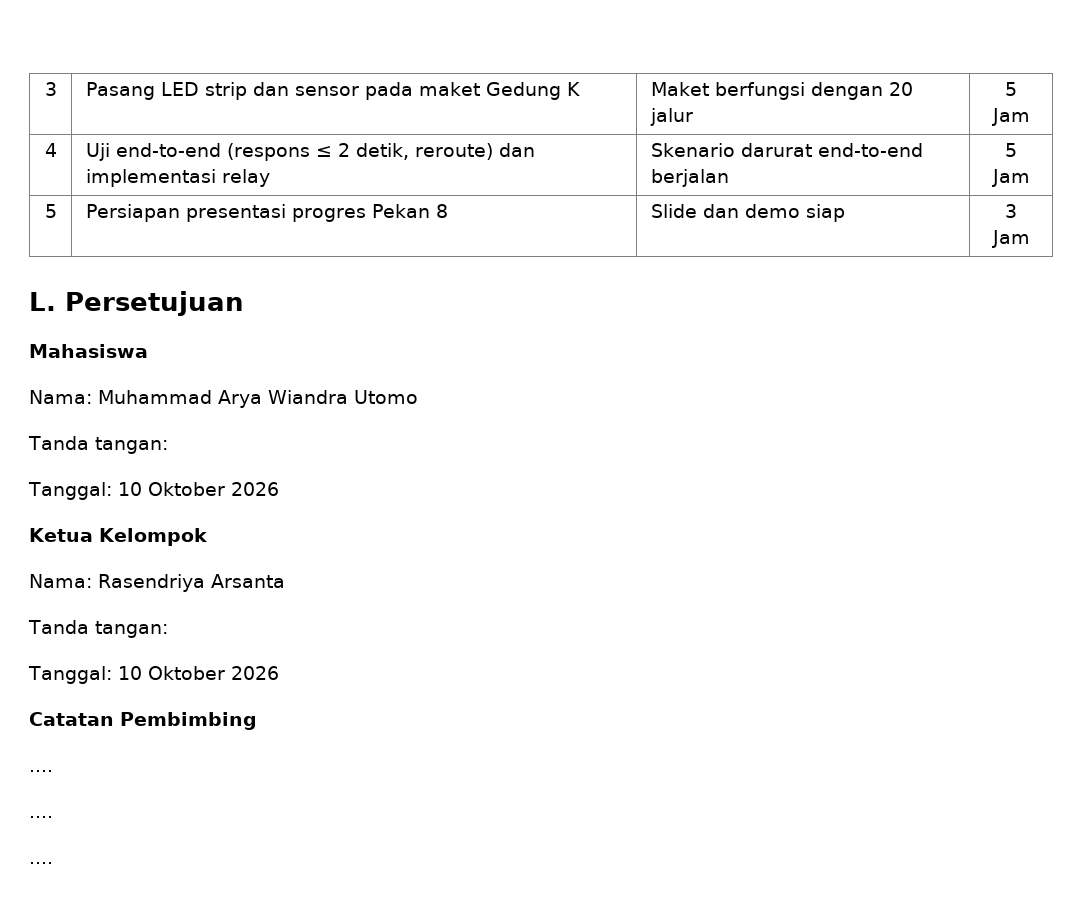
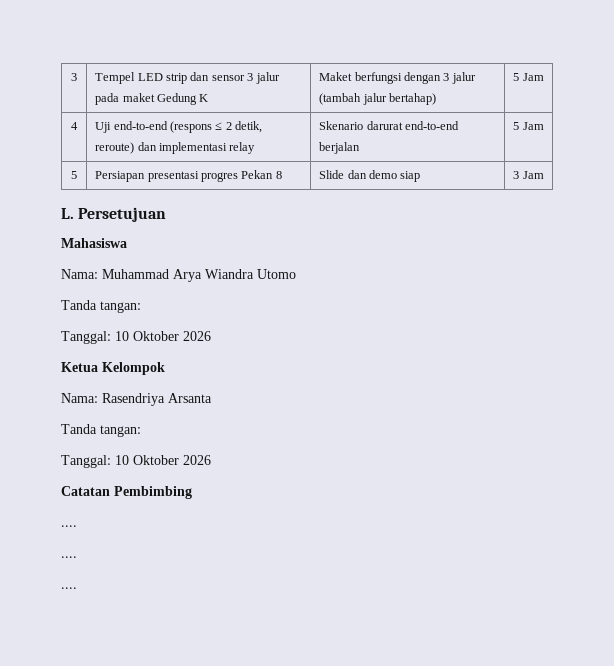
[85,82,155,100] Pasang -> [95,72,136,84] Tempel
(359, 91) none -> [247,72,280,84] 3 jalur
[888,82,913,96] [649,108,693,126] 20 jalur -> [443,72,476,84] [319,93,437,105] 3 jalur (tambah jalur bertahap)

